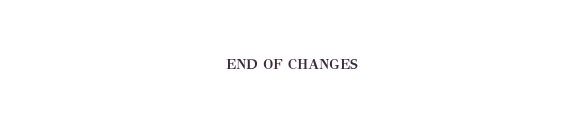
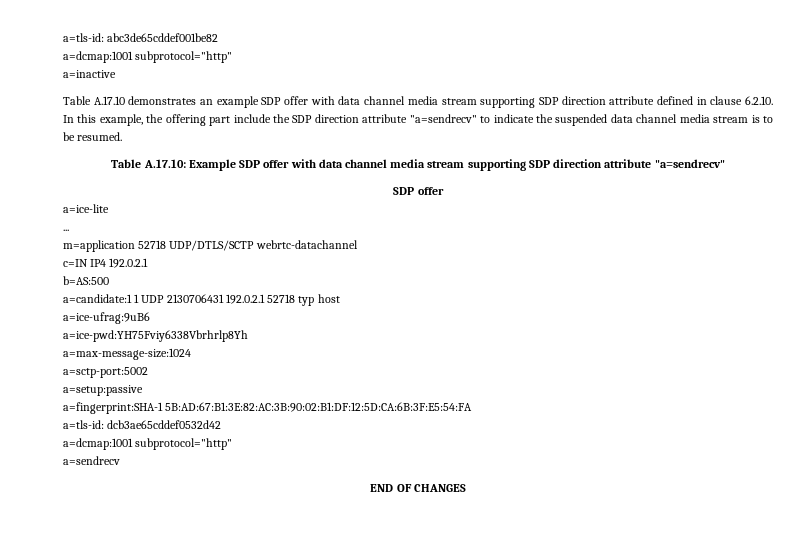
(226, 64) none -> [63,33,219,42] [63,51,233,63] [63,70,116,78] [63,96,774,108] [63,114,774,126] [63,132,123,141] [111,159,725,171] [393,187,444,195] [63,204,109,213] [63,229,69,231] [63,240,358,252] [63,258,149,268] [63,276,109,285] [63,294,340,306] [63,312,150,324] [63,330,248,342] [63,348,191,360] [63,367,148,378] [63,385,143,396] [63,402,473,414] [63,420,222,429] [63,438,233,450] [63,456,120,465] a=tls-id: abc3de65cddef001be82 // a=dcmap:1001 subprotocol="http" // a=inactive // Table A.17.10 demonstrates an example SDP offer with data channel media stream supporting SDP direction attribute defined in clause 6.2.10. In this example, the offering part include the SDP direction attribute "a=sendrecv" to indicate the suspended data channel media stream is to be resumed. // Table A.17.10: Example SDP offer with data channel media stream supporting SDP direction attribute "a=sendrecv" // SDP offer // a=ice-lite // ... // m=application 52718 UDP/DTLS/SCTP webrtc-datachannel // c=IN IP4 192.0.2.1 // b=AS:500 // a=candidate:1 1 UDP 2130706431 192.0.2.1 52718 typ host // a=ice-ufrag:9uB6 // a=ice-pwd:YH75Fviy6338Vbrhrlp8Yh // a=max-message-size:1024 // a=sctp-port:5002 // a=setup:passive // a=fingerprint:SHA-1 5B:AD:67:B1:3E:82:AC:3B:90:02:B1:DF:12:5D:CA:6B:3F:E5:54:FA // a=tls-id: dcb3ae65cddef0532d42 // a=dcmap:1001 subprotocol="http" // a=sendrecv //

